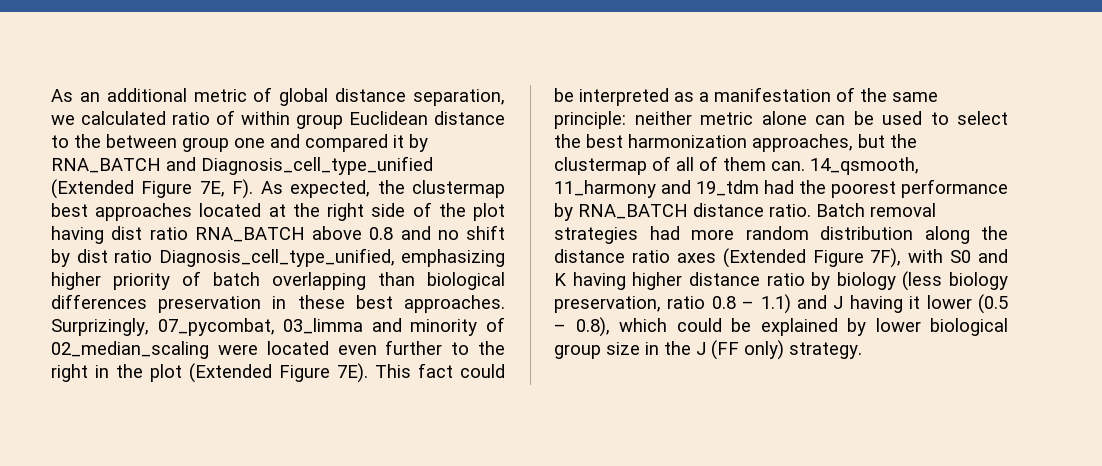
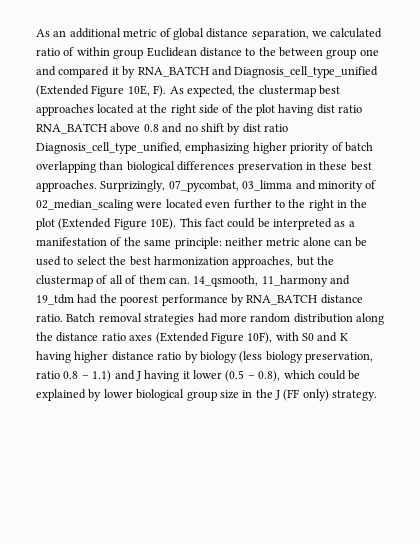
[199,181,225,197] 7E, -> [127,85,150,96] 10E,
[337,363,368,383] 7E). -> [150,218,177,230] 10E).
[870,248,902,268] 7F), -> [247,332,273,344] 10F),

